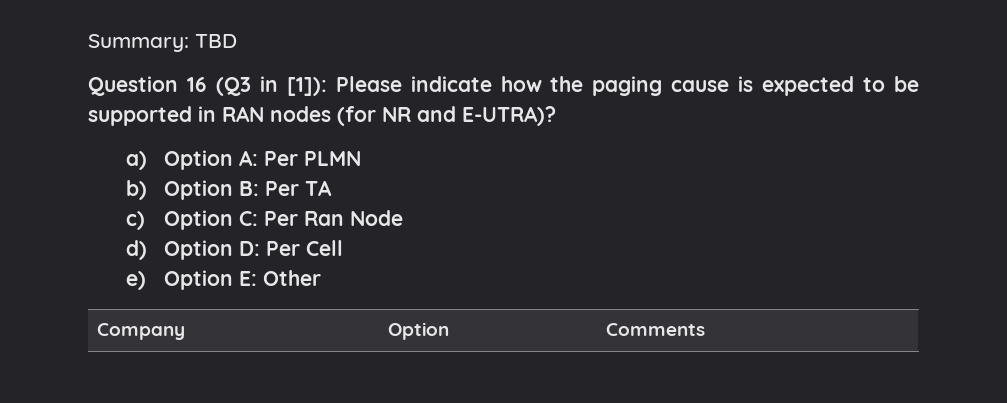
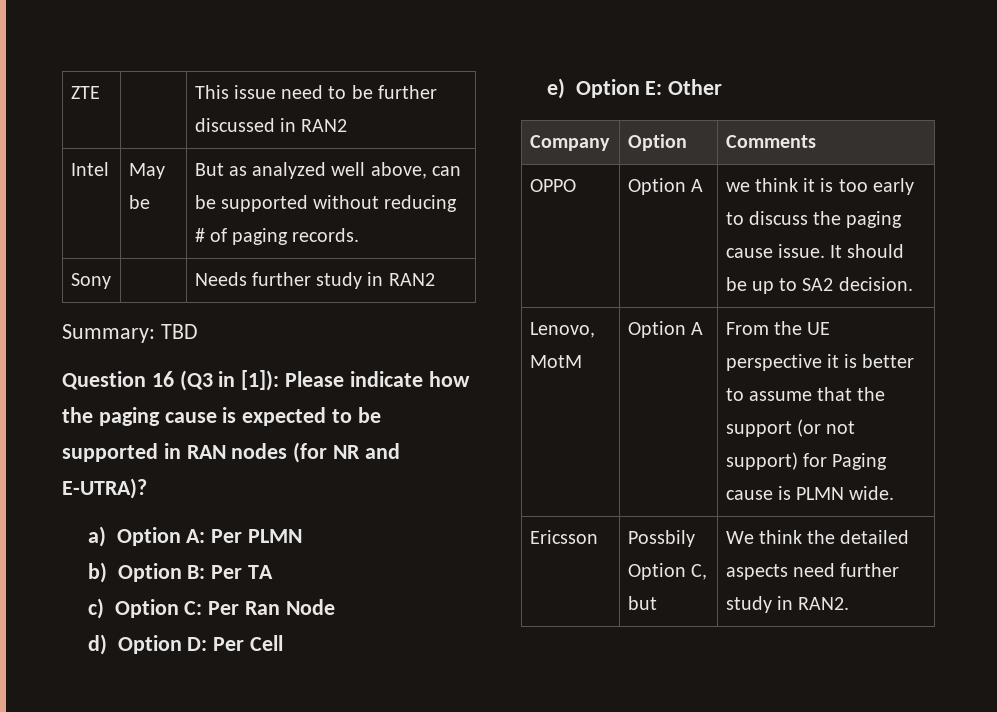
(88, 43) none -> [70,86,100,99] [194,85,437,99] [194,118,348,132] [70,162,109,176] [128,163,165,179] [128,195,150,209] [194,162,461,179] [194,195,458,212] [194,228,360,245] [70,273,111,289] [194,272,435,289] ZTE | | This issue need to be further discussed in RAN2 // Intel | May be | But as analyzed well above, can be supported without reducing # of paging records. // Sony | | Needs further study in RAN2 //
(706, 329) none -> [529,179,576,192] [627,178,703,195] [725,178,914,195] [725,211,903,228] [725,244,905,258] [725,277,913,294] [529,322,595,338] [529,355,582,368] [627,321,703,338] [725,321,831,335] [725,354,915,371] [725,387,886,401] [725,419,856,437] [725,452,888,470] [725,486,895,500] [529,530,598,544] [627,530,695,547] [627,563,707,580] [627,596,657,610] [725,530,910,544] [725,563,900,580] [725,596,850,613] // OPPO | Option A | we think it is too early to discuss the paging cause issue. It should be up to SA2 decision. // Lenovo, MotM | Option A | From the UE perspective it is better to assume that the support (or not support) for Paging cause is PLMN wide. // Ericsson | Possbily Option C, but | We think the detailed aspects need further study in RAN2.

